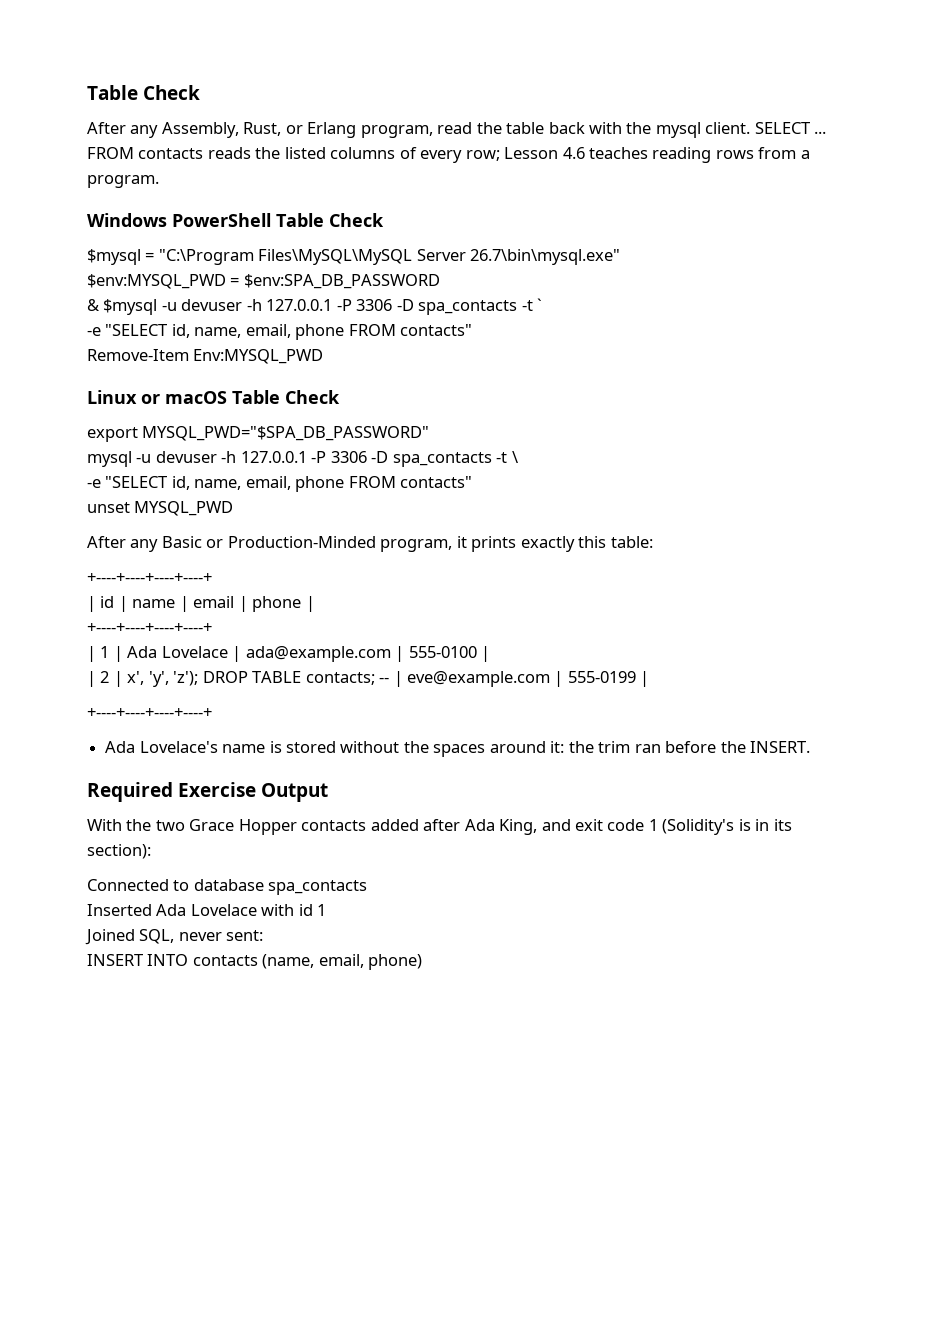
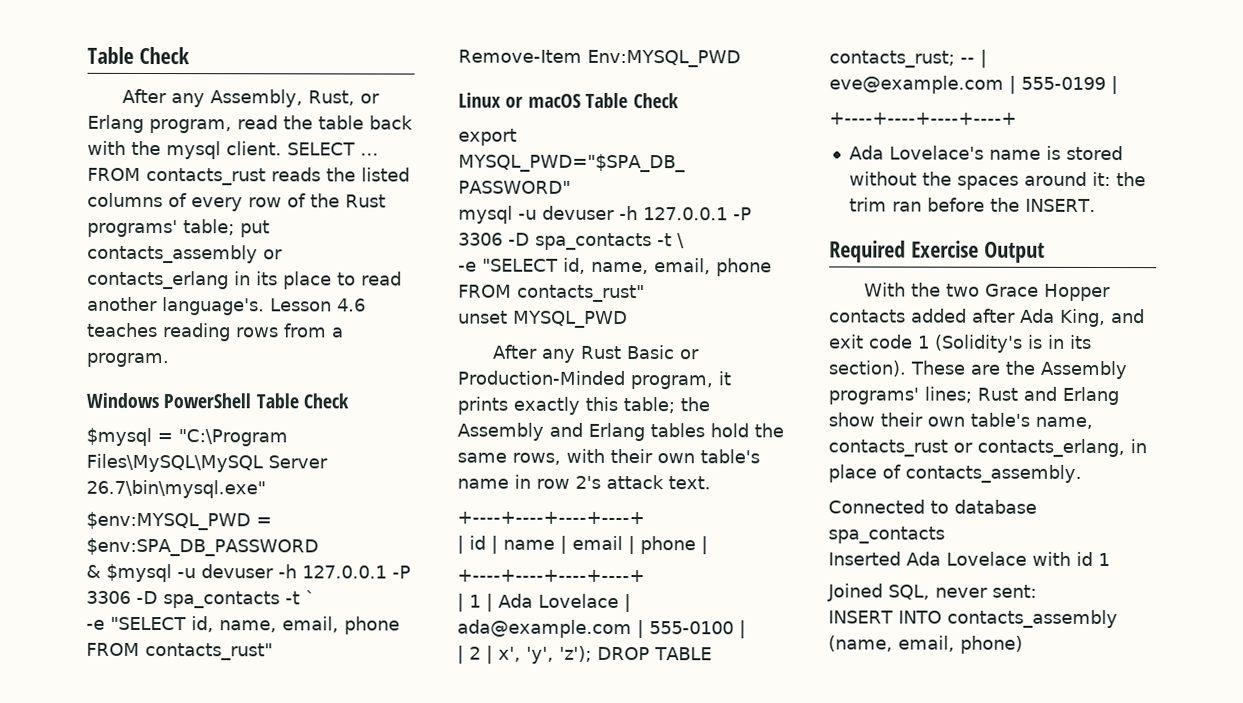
[138,148,204,159] contacts -> [146,168,266,186] contacts_rust
[465,150,500,161] row; -> [248,193,386,208] [87,219,270,238] [87,244,283,264] [87,270,402,290] [87,296,265,316] row of the Rust programs' table; put contacts_assembly or contacts_erlang in its place to read another language's.
[400,324,473,336] contacts" -> [145,643,273,661] contacts_rust"
[400,476,473,488] contacts" -> [517,284,645,303] contacts_rust"
(159, 545) none -> [580,345,623,360] Rust
[610,536,653,548] table: -> [623,397,710,414] [457,422,784,442] [457,448,760,465] [457,474,711,490] table; the Assembly and Erlang tables hold the same rows, with their own table's name in row 2's attack text.
[305,672,375,685] contacts; -> [829,50,955,68] contacts_rust;
[87,844,151,859] section): -> [828,360,1127,380] [828,386,1119,406] [828,412,1093,429] [828,438,1147,458] [828,464,1082,483] section). These are the Assembly programs' lines; Rust and Erlang show their own table's name, contacts_rust or contacts_erlang, in place of contacts_assembly.
[192,955,258,966] contacts -> [946,609,1118,629] contacts_assembly

